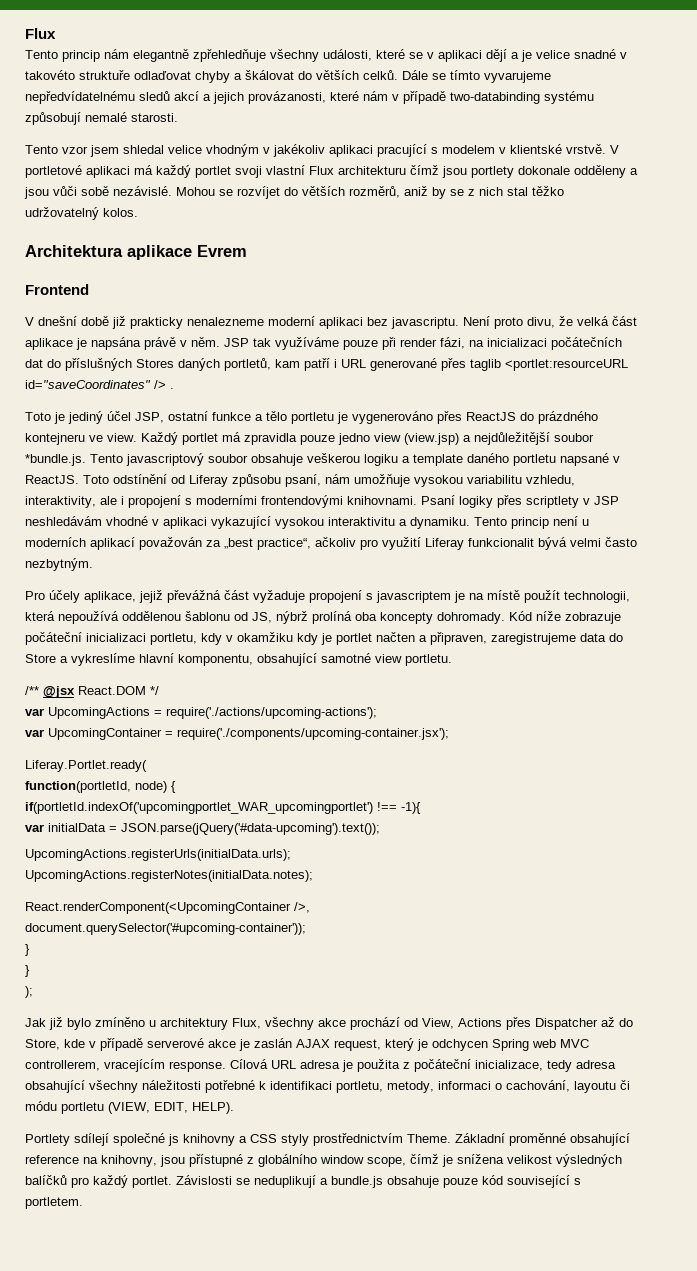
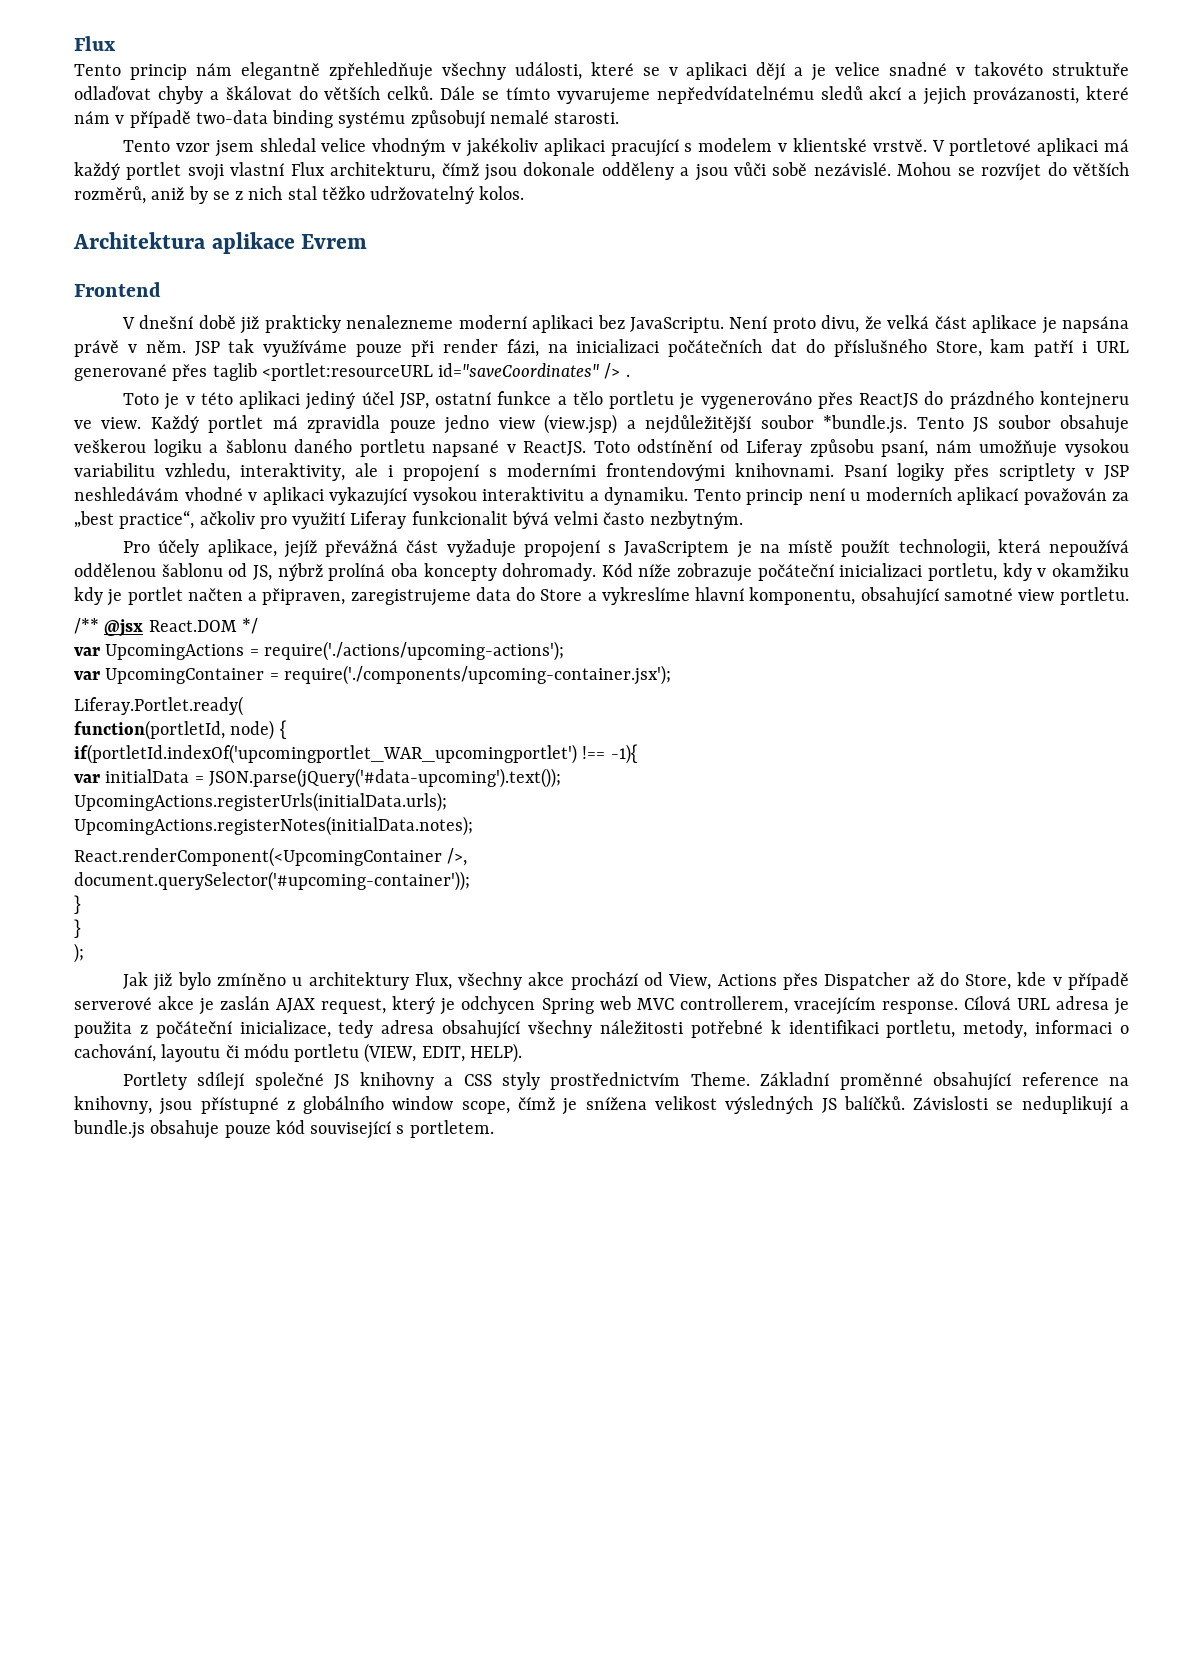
[450,92,540,104] two-databinding -> [195,110,334,128] two-data binding
[338,166,406,175] architekturu -> [330,162,436,180] architekturu,
[471,166,514,178] portlety -> (517, 172) none
[391,317,459,329] javascriptu. -> [630,317,725,333] JavaScriptu.
[65,358,271,371] příslušných Stores daných portletů, -> [833,339,982,357] příslušného Store,
(65, 418) none -> [185,391,301,409] v této aplikaci
[126,453,204,466] javascriptový -> [973,417,989,432] JS
[413,454,463,466] template -> [225,439,287,453] šablonu
[139,590,163,603] jejiž -> [283,540,317,558] jejíž
[376,591,451,603] javascriptem -> [624,541,730,557] JavaScriptem
[168,1134,179,1146] js -> [334,1074,350,1089] JS
[25,1175,172,1188] balíčků pro každý portlet. -> [821,1096,905,1113] JS balíčků.

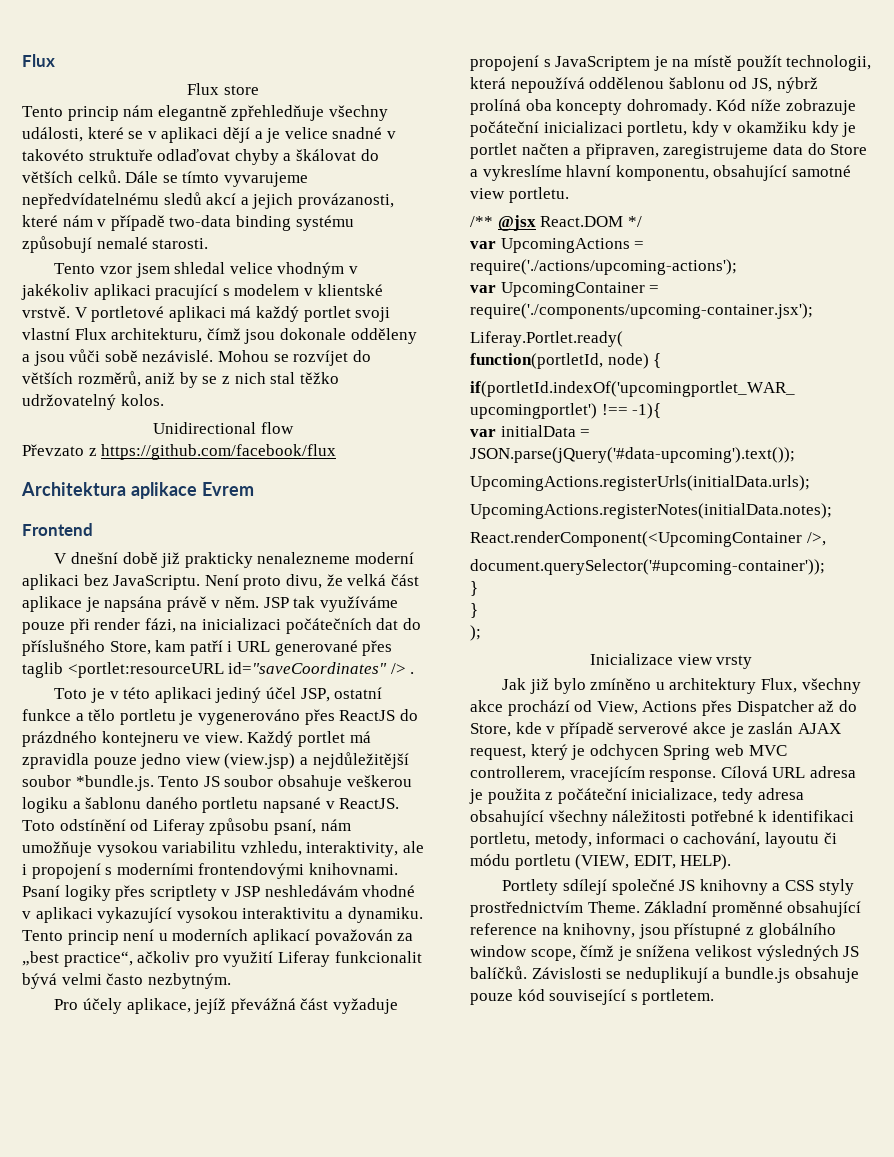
[74,36,116,51] Flux -> [22,54,55,67] [187,83,259,95] Flux // Flux store
(525, 193) none -> [153,422,294,434] [22,444,337,460] // Unidirectional flow // Převzato z https://github.com/facebook/flux
(84, 953) none -> [589,653,753,669] // Inicializace view vrsty

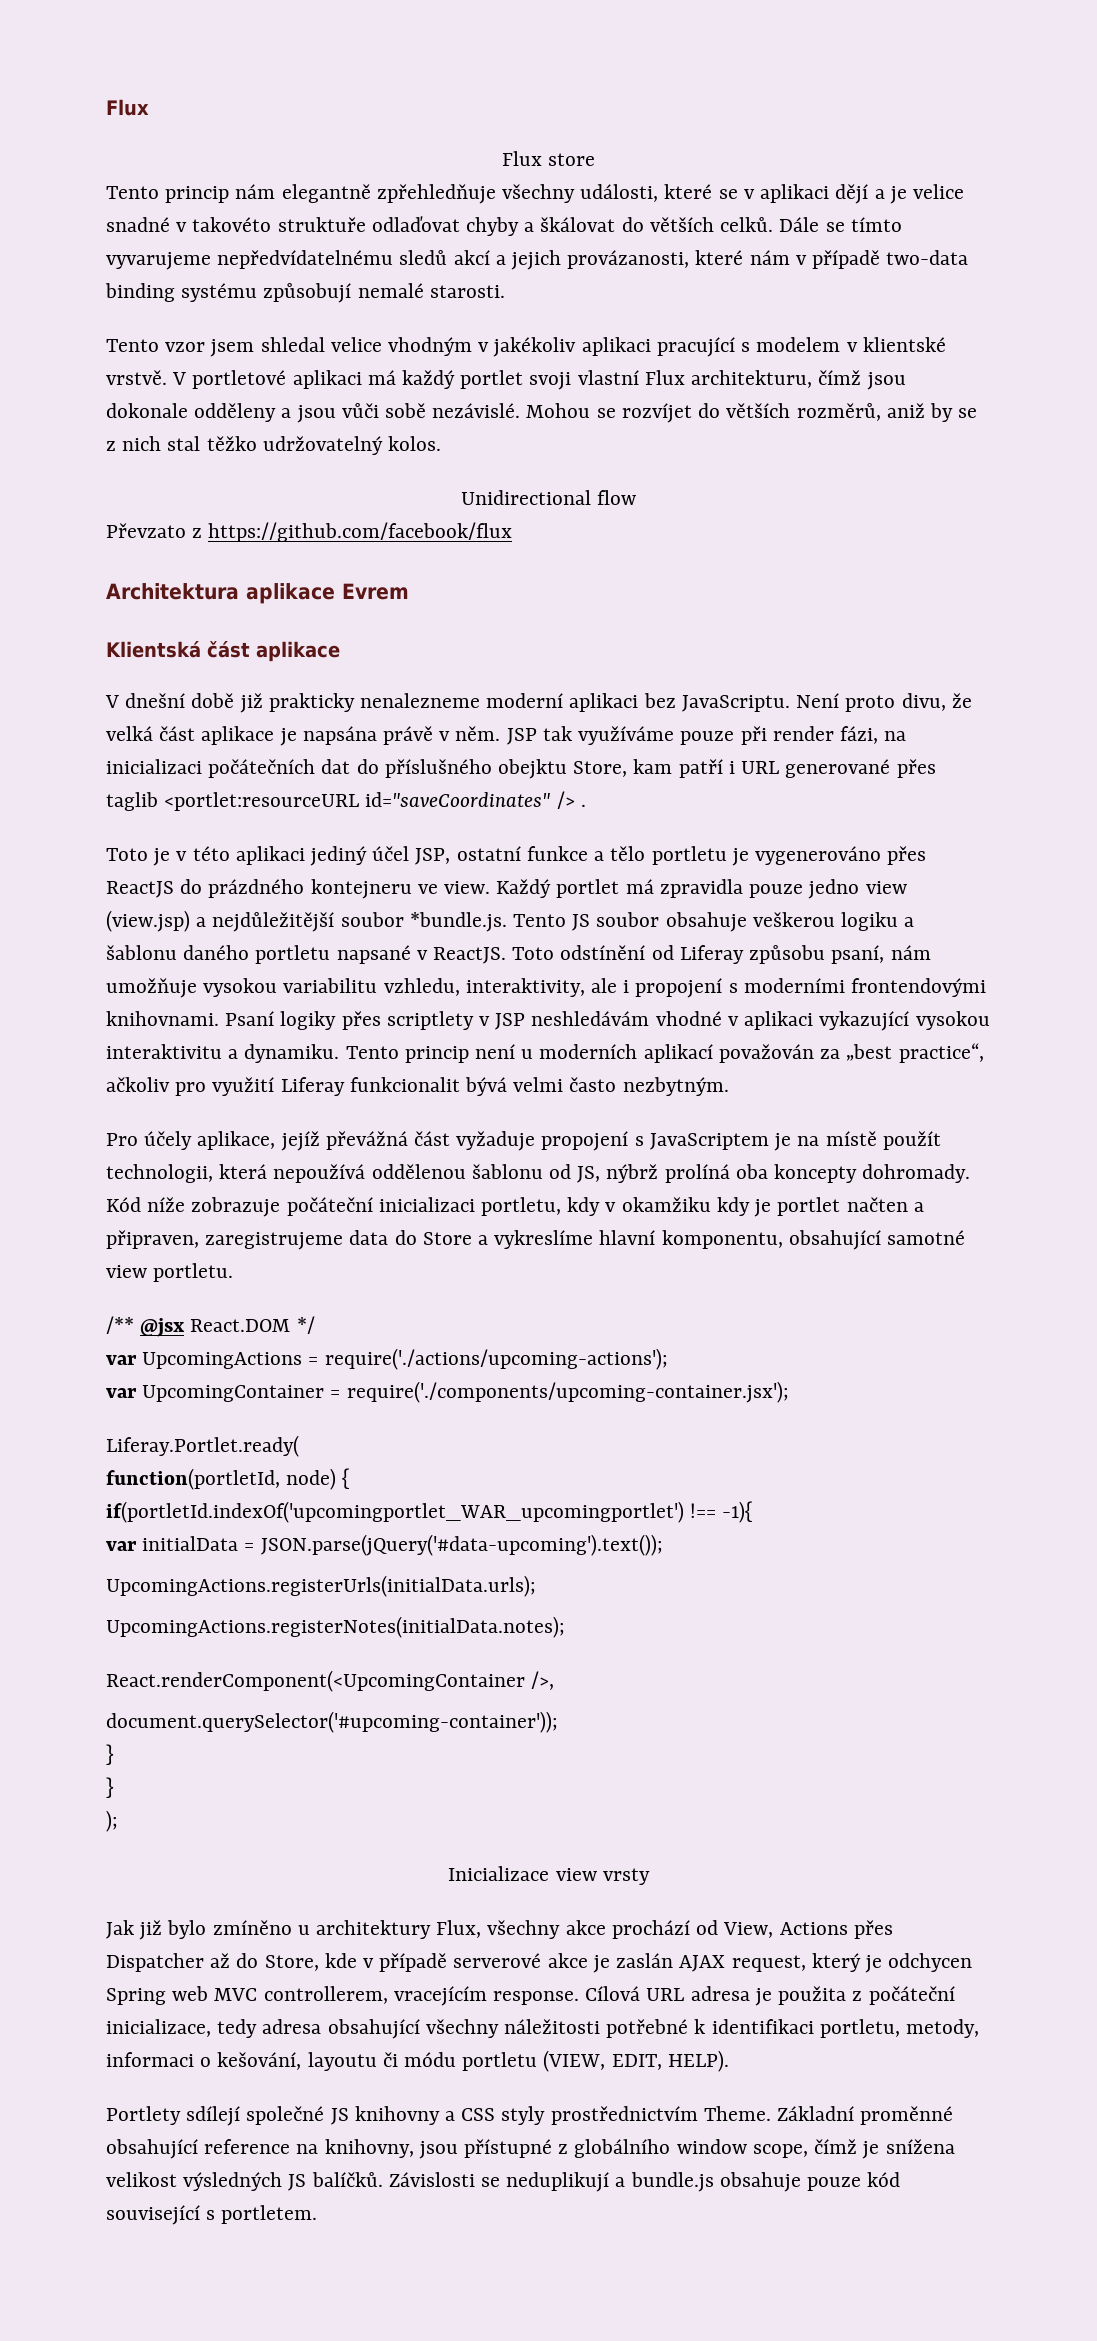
[22,523,93,536] Frontend -> [106,641,340,662] Klientská část aplikace
(105, 648) none -> [498,759,568,779] obejktu
[683,832,761,847] cachování, -> [217,2052,302,2070] kešování,

